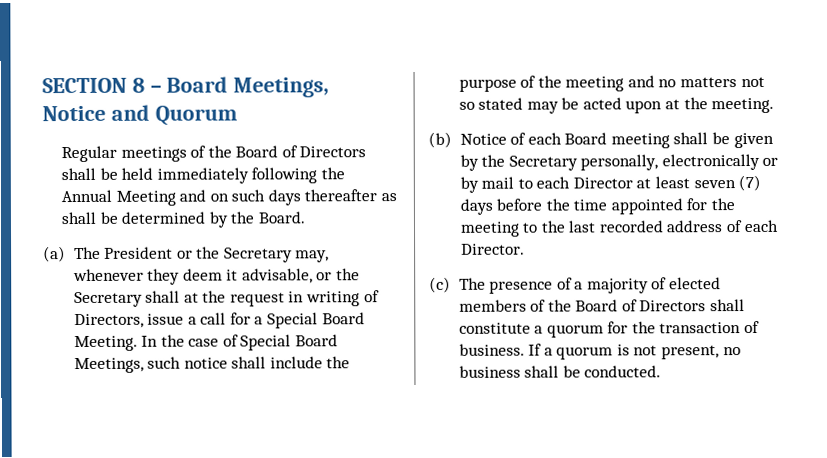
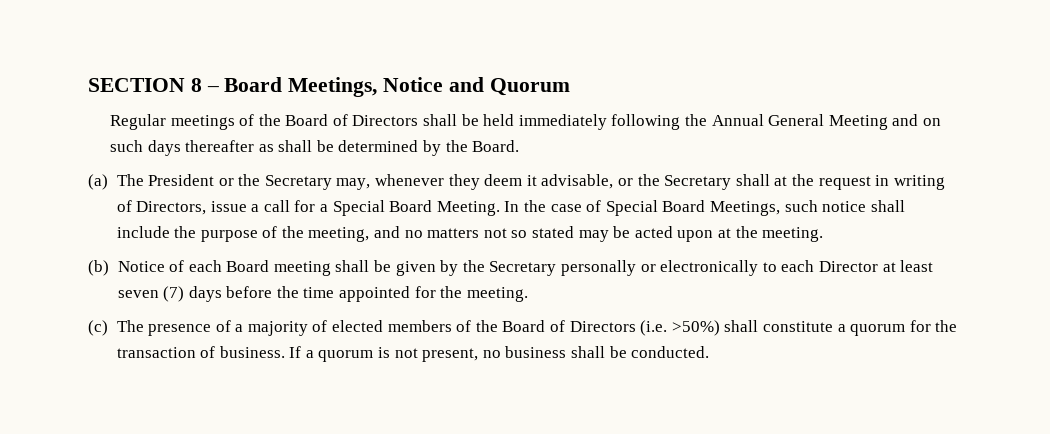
(112, 196) none -> [768,114,825,126] General
[565,76,625,92] meeting -> [308,227,370,242] meeting,
[580,153,779,171] [459,176,515,193] personally, electronically or by mail -> [560,260,759,276] personally or electronically
[459,219,779,237] [460,243,525,255] meeting to the last recorded address of each Director. -> [466,287,528,302] meeting.
(707, 306) none -> [640,320,720,336] (i.e. >50%)

